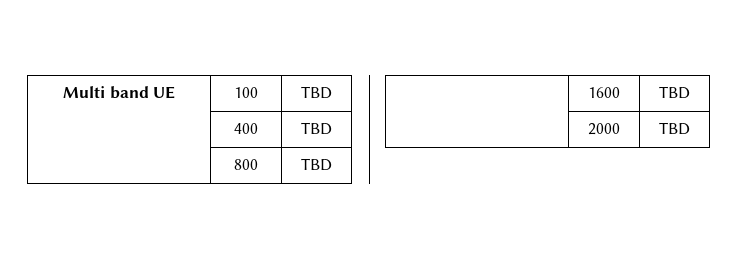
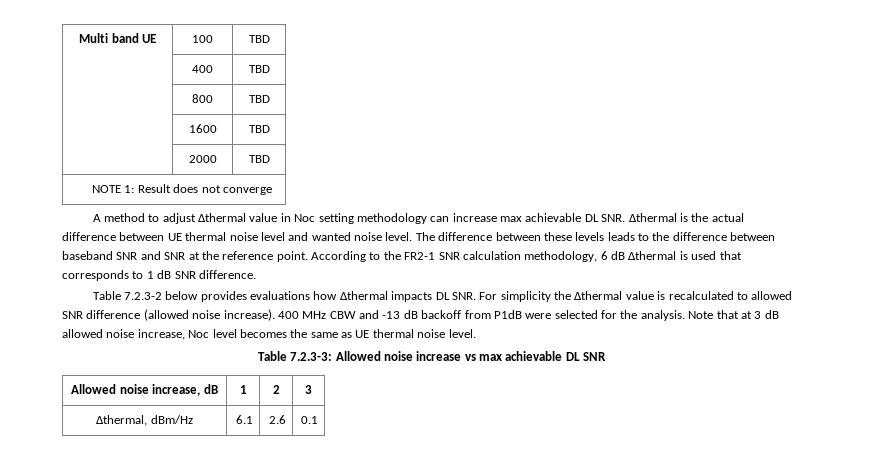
(690, 128) none -> [92,184,272,195] [92,213,744,224] [62,232,776,241] [62,251,742,262] [62,270,256,281] [92,291,793,302] [62,309,779,321] [62,329,476,340] [257,351,607,361] [71,384,218,396] [239,385,247,394] [272,385,280,394] [305,385,312,394] [96,415,193,426] [235,415,253,424] [268,415,286,424] [300,416,318,424] // NOTE 1: Result does not converge // A method to adjust ∆thermal value in Noc setting methodology can increase max achievable DL SNR. ∆thermal is the actual difference between UE thermal noise level and wanted noise level. The difference between these levels leads to the difference between baseband SNR and SNR at the reference point. According to the FR2-1 SNR calculation methodology, 6 dB ∆thermal is used that corresponds to 1 dB SNR difference. // Table 7.2.3-2 below provides evaluations how ∆thermal impacts DL SNR. For simplicity the ∆thermal value is recalculated to allowed SNR difference (allowed noise increase). 400 MHz CBW and -13 dB backoff from P1dB were selected for the analysis. Note that at 3 dB allowed noise increase, Noc level becomes the same as UE thermal noise level. // Table 7.2.3-3: Allowed noise increase vs max achievable DL SNR // Allowed noise increase, dB | 1 | 2 | 3 // ∆thermal, dBm/Hz | 6.1 | 2.6 | 0.1

